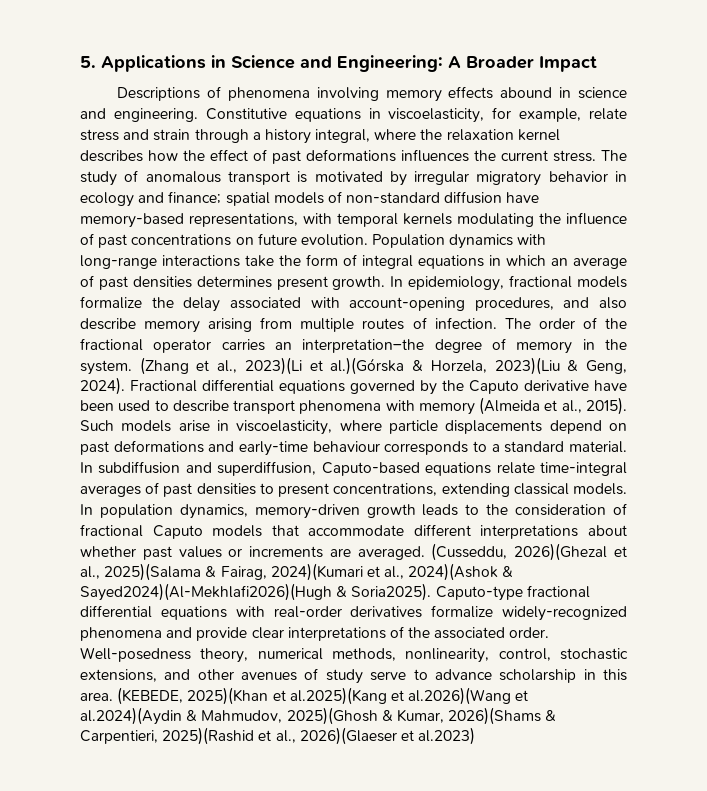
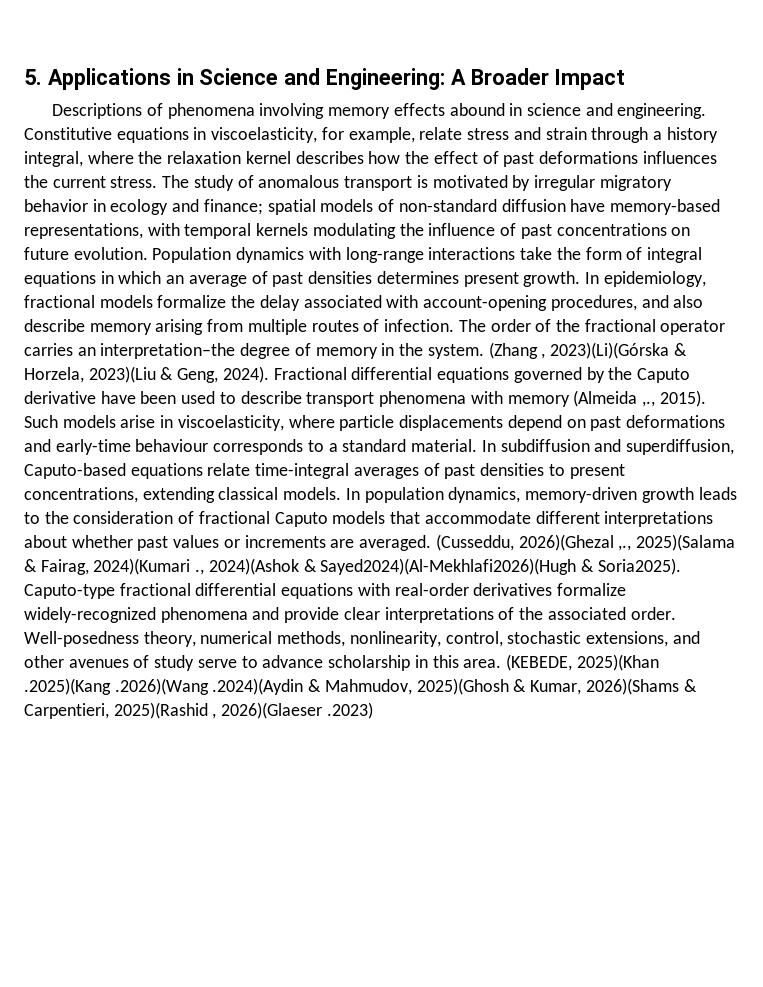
[196,357,405,375] et al., 2023)(Li et al.)(Górska -> [541,342,669,359] , 2023)(Li)(Górska
[544,400,582,413] et al., -> [641,401,655,407] ,.,
[614,546,627,557] [80,566,100,579] et al., -> [618,545,632,551] ,.,
[366,566,405,579] et al., -> [195,569,205,575] .,
[272,687,529,705] [80,707,182,725] et al.2025)(Kang et al.2026)(Wang et al.2024)(Aydin -> [24,678,304,695] .2025)(Kang .2026)(Wang .2024)(Aydin
[258,727,476,745] et al., 2026)(Glaeser et al.2023) -> [212,702,373,719] , 2026)(Glaeser .2023)

